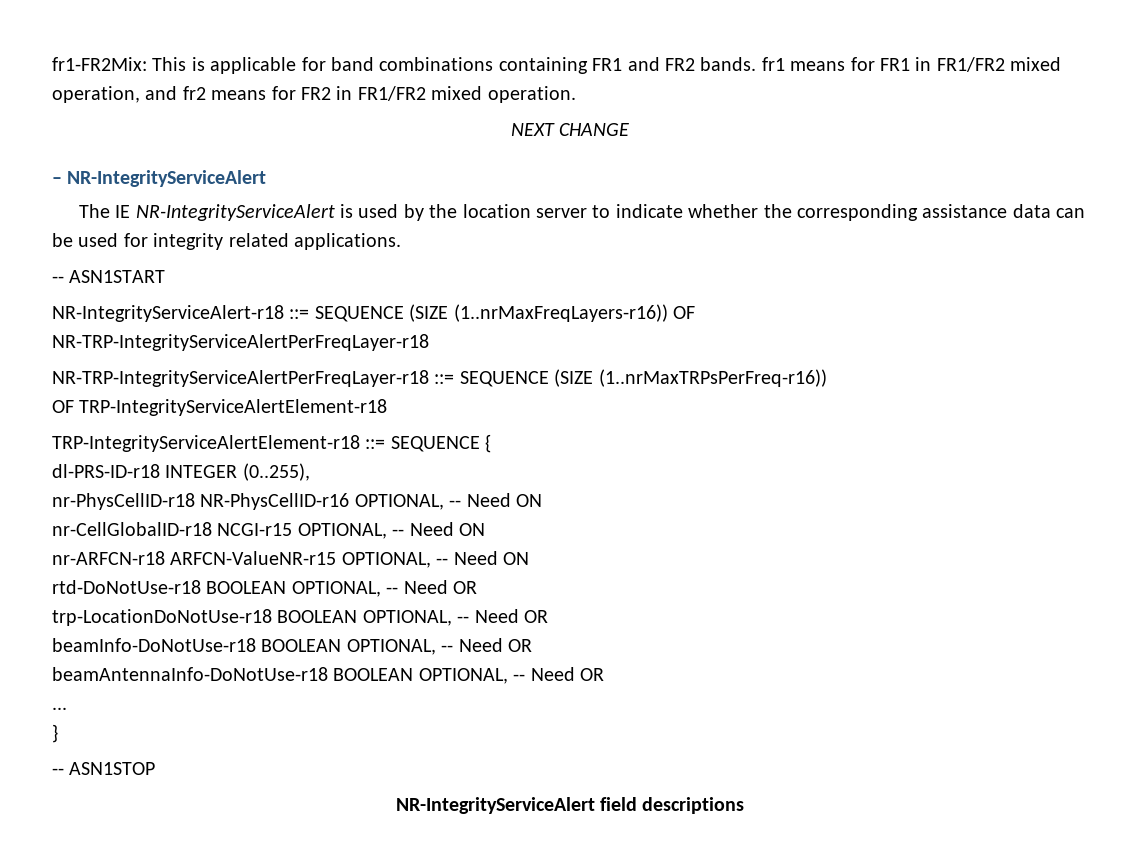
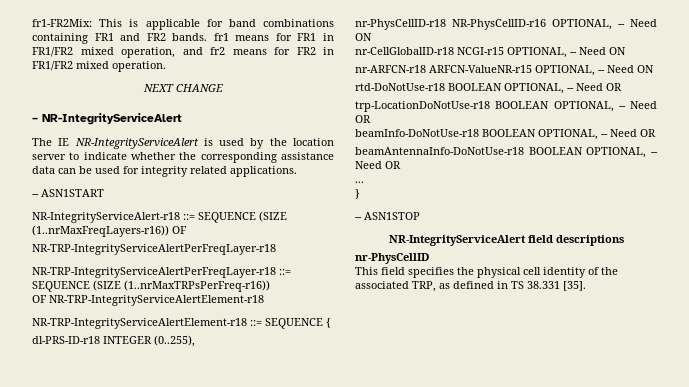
[79,399,388,416] [52,435,360,452] TRP-IntegrityServiceAlertElement-r18 // TRP-IntegrityServiceAlertElement-r18 -> [49,295,264,306] [32,318,247,329] NR-TRP-IntegrityServiceAlertElement-r18 // NR-TRP-IntegrityServiceAlertElement-r18
(745, 805) none -> [355,253,429,264] [355,267,618,278] [355,281,586,292] // nr-PhysCellID // This field specifies the physical cell identity of the associated TRP, as defined in TS 38.331 [35].

